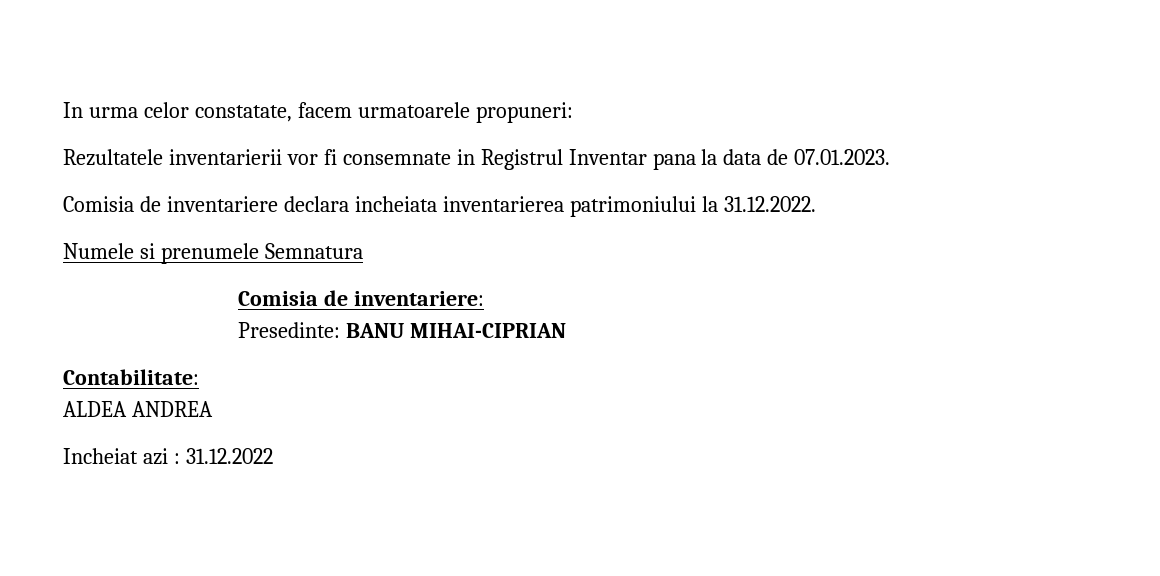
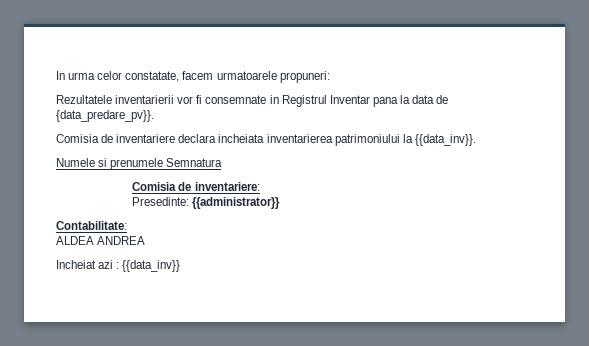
[794,149,891,165] 07.01.2023. -> [56,110,154,122] {data_predare_pv}}.
[723,196,816,212] 31.12.2022. -> [414,134,476,146] {{data_inv}}.
[346,323,567,338] BANU MIHAI-CIPRIAN -> [192,197,281,209] {{administrator}}
[185,448,273,464] 31.12.2022 -> [122,260,181,272] {{data_inv}}

